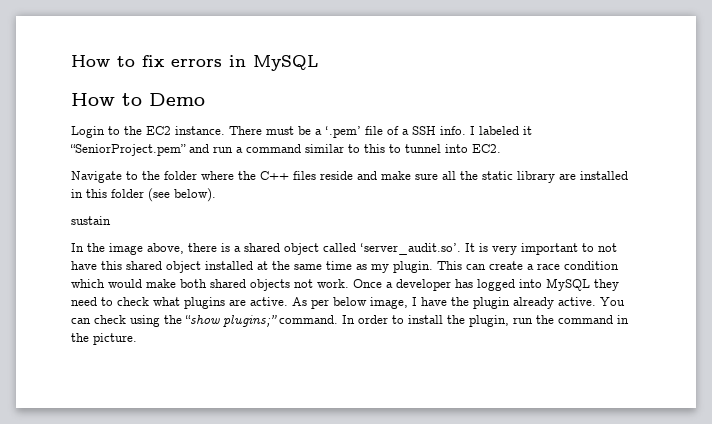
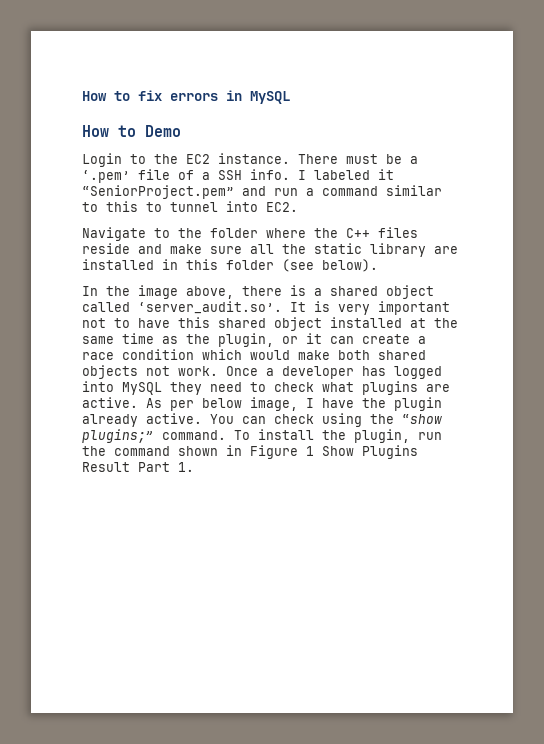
[71,216,111,225] // sustain -> (378, 265) none
[582,243,617,252] to not -> [82,318,130,328] not to
[371,261,462,273] my plugin. This -> [186,333,322,347] the plugin, or it
[342,315,404,324] In order to -> [234,430,250,440] To
[617,315,629,324] [71,333,137,345] in the picture. -> [178,445,418,459] [82,462,194,472] shown in Figure 1 Show Plugins Result Part 1.

